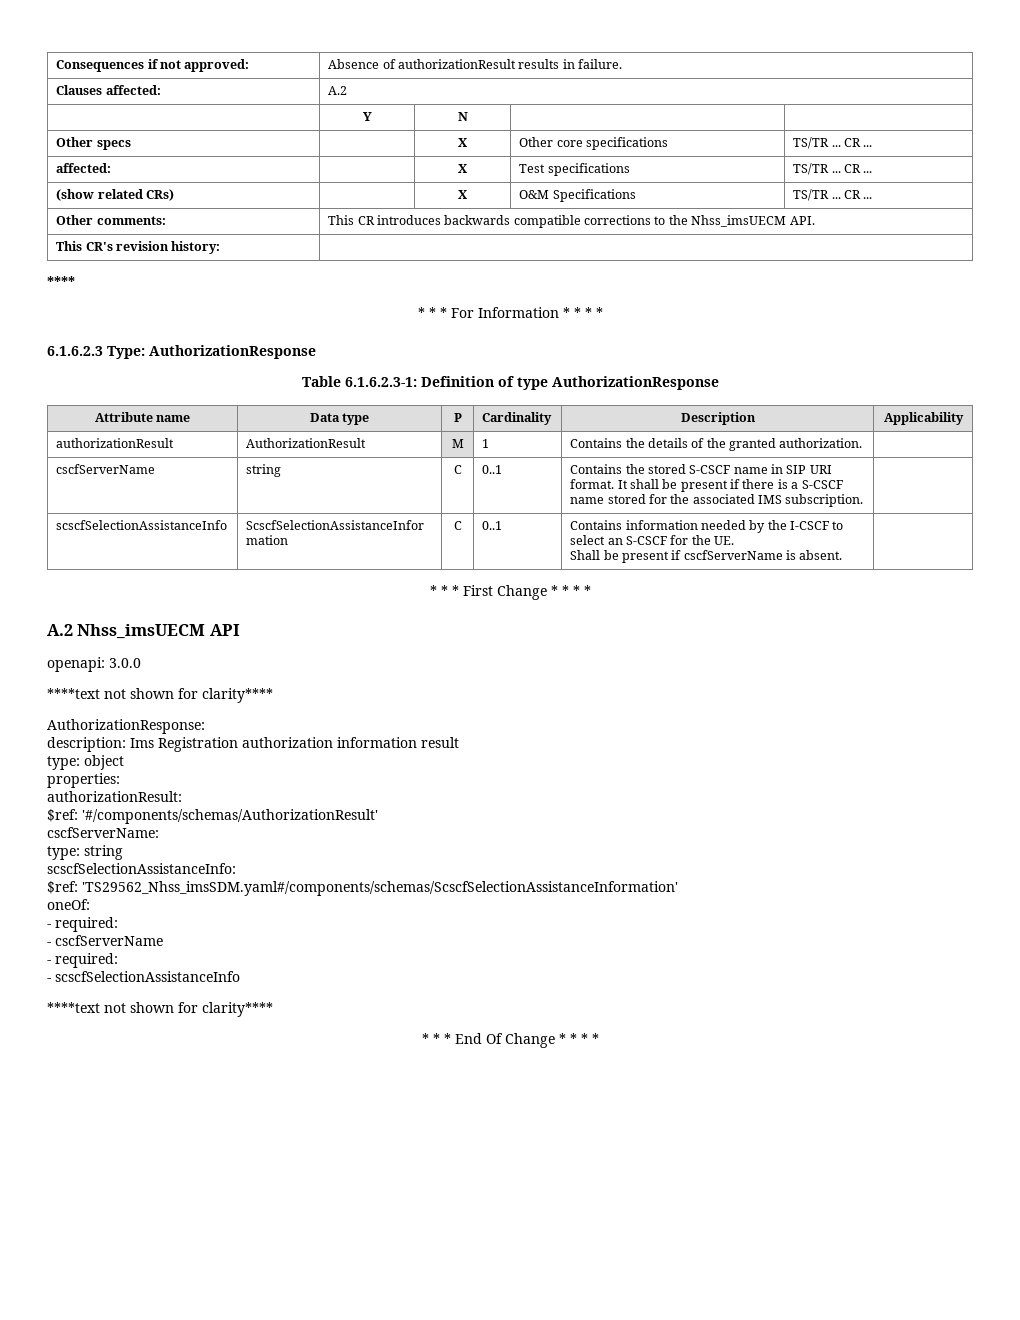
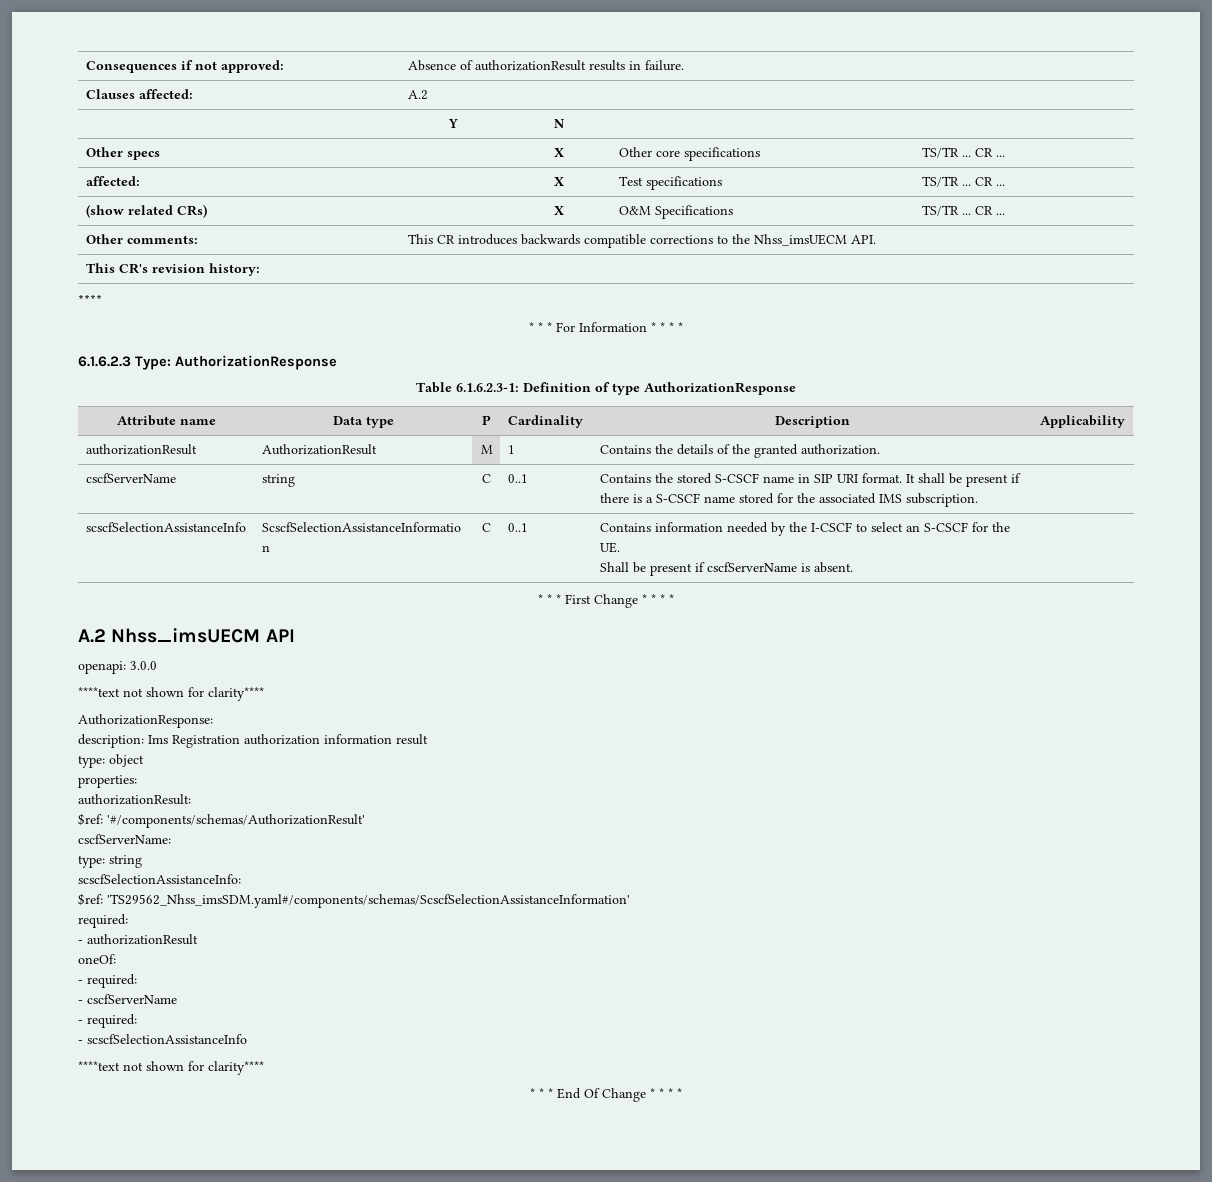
(678, 888) none -> [78,914,128,928] [78,934,198,945] // required: // - authorizationResult

